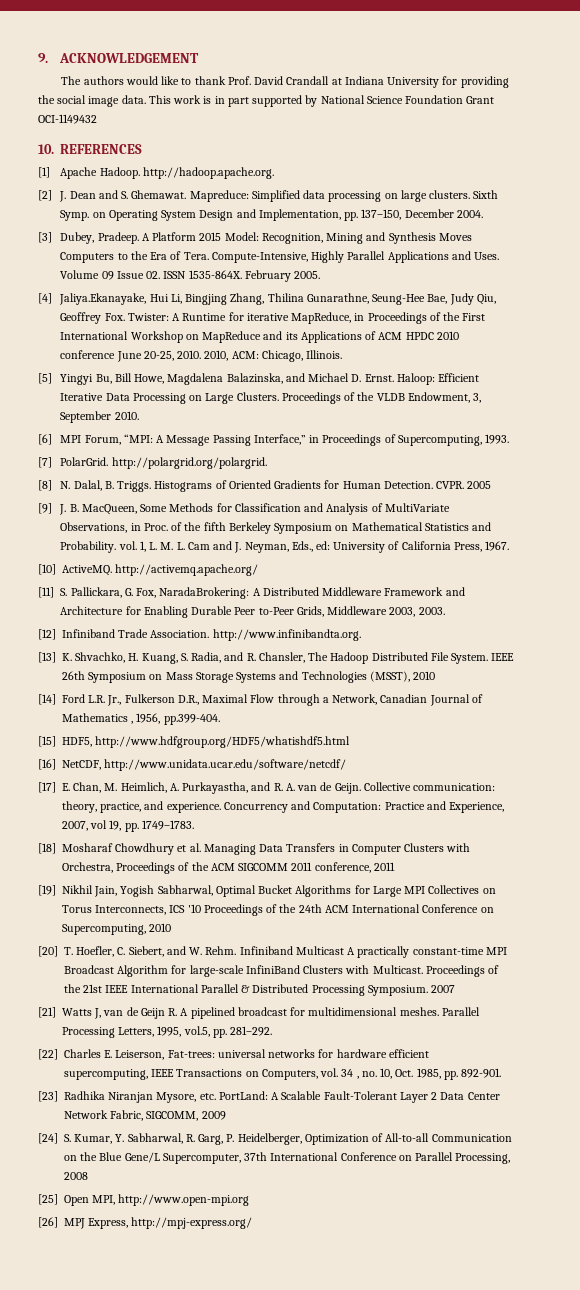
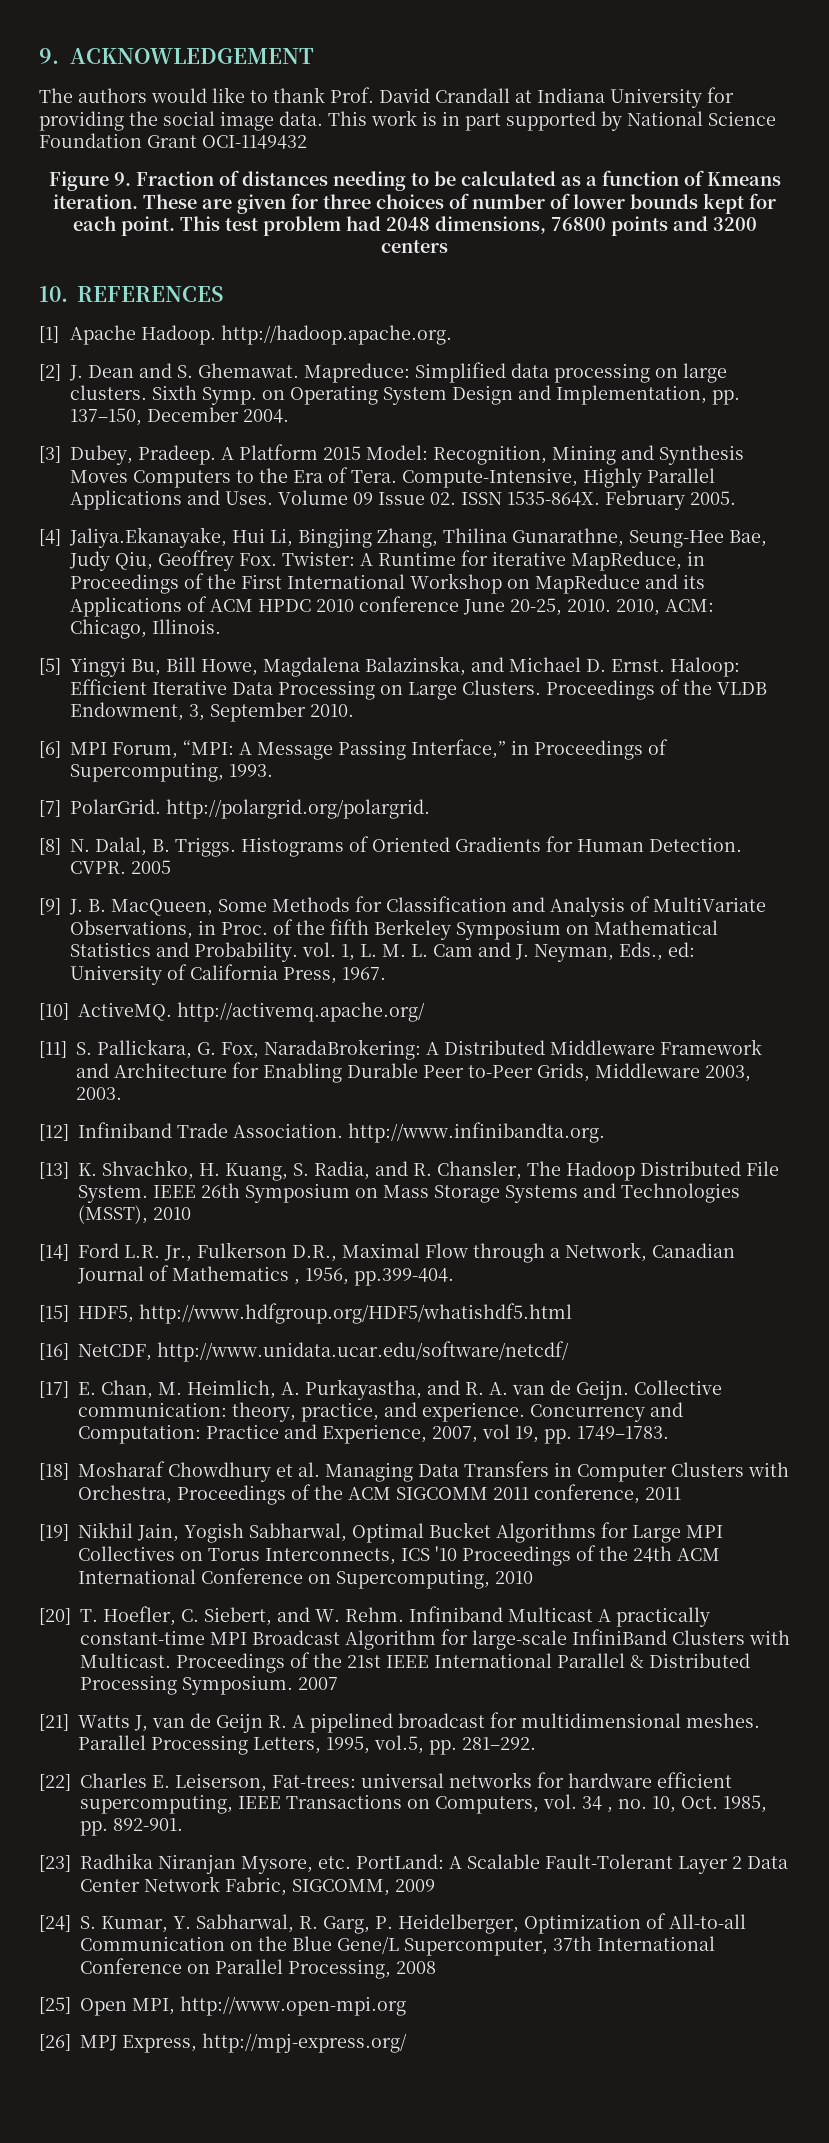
(97, 119) none -> [48,170,781,191] [53,193,776,214] [72,216,757,236] [381,240,448,253] // Figure 9. Fraction of distances needing to be calculated as a function of Kmeans iteration. These are given for three choices of number of lower bounds kept for each point. This test problem had 2048 dimensions, 76800 points and 3200 centers

